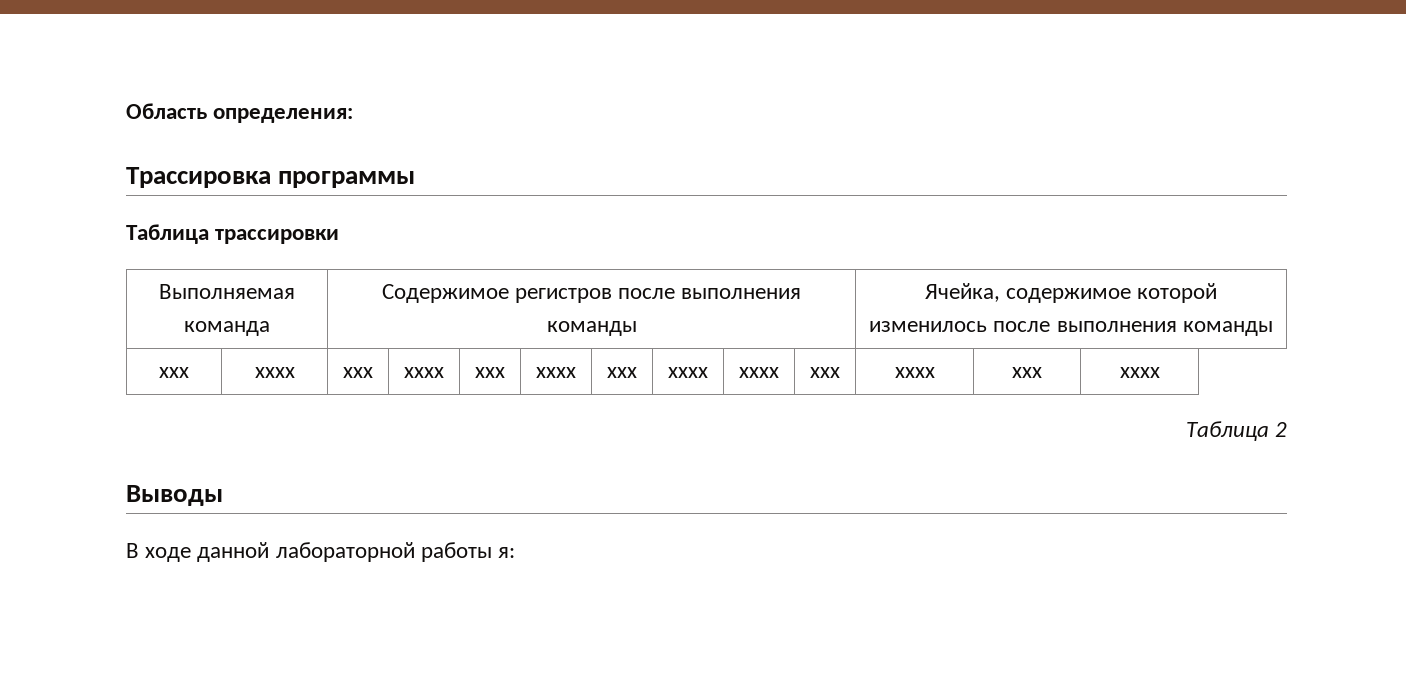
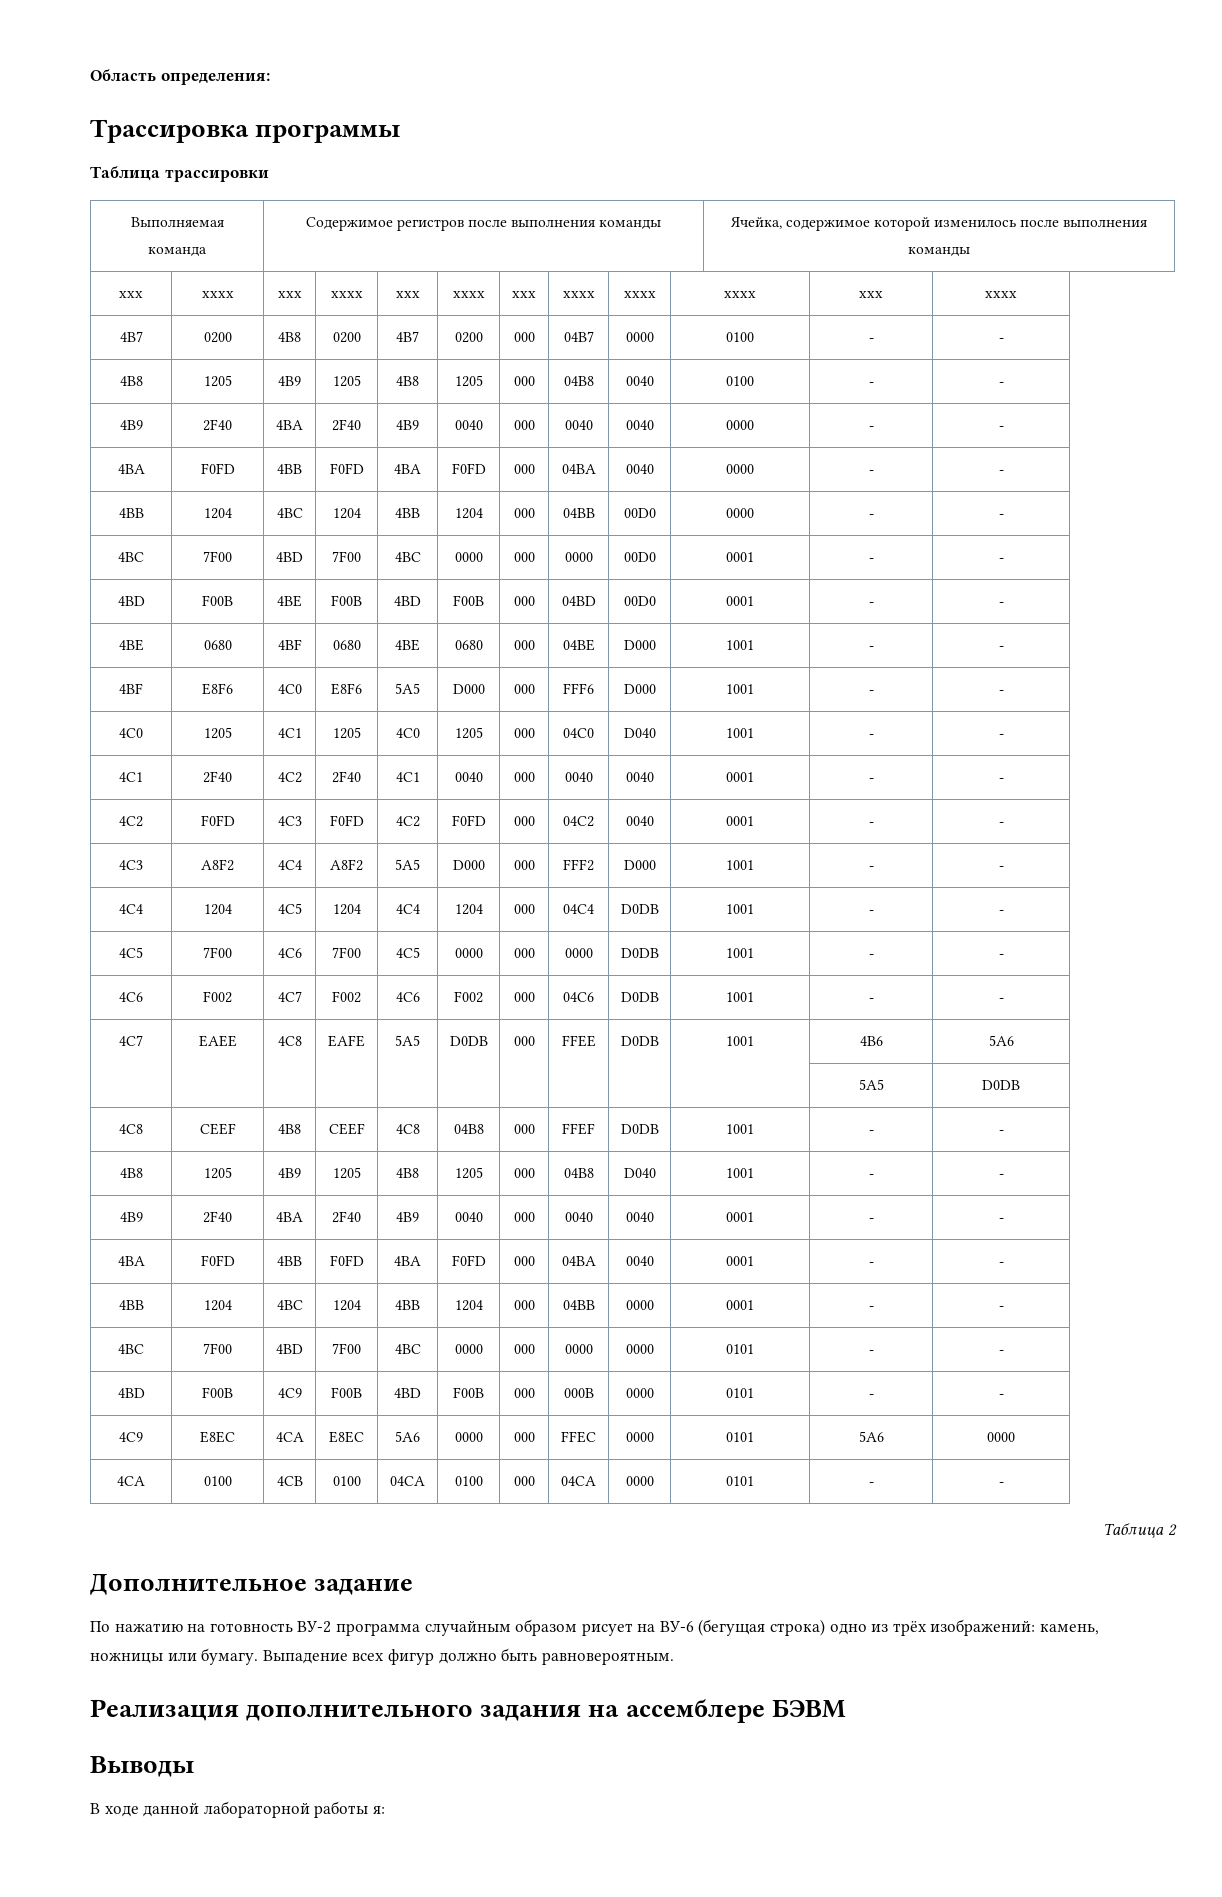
[810,367,840,378] [894,367,935,378] [1012,367,1042,378] [1119,367,1160,378] [1185,421,1287,441] | xxx | xxxx | xxx | xxxx // Таблица 2 -> [724,291,756,298] [859,291,883,298] [985,291,1017,298] [119,331,143,342] [203,332,232,343] [278,332,301,342] [332,332,361,343] [396,331,419,342] [454,332,483,343] [513,332,535,342] [563,331,594,342] [625,332,654,342] [726,332,754,342] [868,338,874,342] [998,338,1004,342] [119,376,143,386] [203,375,232,387] [278,376,301,386] [332,375,361,387] [396,376,419,386] [454,375,483,387] [513,376,535,386] [563,376,594,386] [625,376,654,386] [726,376,754,386] [868,382,874,386] [998,382,1004,386] [119,420,143,430] [203,419,232,431] [276,420,303,430] [332,419,361,431] [396,420,419,430] [454,420,483,430] [513,420,535,430] [564,420,593,430] [625,420,654,430] [726,420,754,430] [868,426,874,430] [998,426,1004,430] [117,464,145,474] [200,463,235,474] [277,464,302,474] [329,463,364,474] [394,464,421,474] [451,463,486,474] [513,464,535,474] [561,464,596,474] [625,464,654,474] [726,464,754,474] [868,470,874,474] [998,470,1004,474] [118,508,144,518] [203,508,232,519] [276,508,303,518] [332,508,361,519] [395,508,420,518] [454,508,483,519] [513,508,535,518] [562,508,595,518] [623,508,656,518] [726,508,754,518] [868,514,874,518] [998,514,1004,518] [118,552,144,562] [203,551,232,562] [276,552,303,562] [332,551,361,562] [394,552,421,562] [454,552,483,562] [513,552,535,562] [564,552,593,562] [623,552,656,562] [726,552,754,562] [868,558,874,562] [998,558,1004,562] [117,596,145,606] [202,595,233,606] [277,595,302,607] [331,595,362,606] [394,596,421,606] [453,595,484,606] [513,596,535,606] [561,596,596,606] [623,596,656,606] [726,596,754,606] [868,602,874,606] [998,602,1004,606] [118,639,144,651] [203,640,232,650] [277,639,302,650] [332,640,361,650] [395,639,420,651] [454,640,483,650] [513,640,535,650] [562,639,595,651] [623,640,656,650] [726,640,754,650] [868,646,874,650] [998,646,1004,650] [119,683,143,694] [202,683,233,695] [277,684,302,694] [331,683,362,695] [395,683,420,694] [452,684,485,694] [513,684,535,694] [563,683,594,694] [623,684,656,694] [726,684,754,694] [868,690,874,694] [998,690,1004,694] [119,728,143,738] [203,727,232,739] [277,728,302,738] [332,727,361,739] [395,728,420,738] [454,727,483,739] [513,728,535,738] [563,728,594,738] [623,728,656,738] [726,728,754,738] [868,734,874,738] [998,734,1004,738] [119,772,143,782] [203,771,232,783] [277,772,302,783] [332,771,361,783] [395,772,420,782] [454,772,483,782] [513,772,535,782] [564,772,593,782] [625,772,654,782] [726,772,754,782] [868,778,874,782] [998,778,1004,782] [119,816,143,827] [200,815,235,826] [277,816,302,826] [329,815,364,826] [395,816,420,827] [451,815,486,826] [513,816,535,826] [563,816,594,827] [625,816,654,826] [726,816,754,826] [868,822,874,826] [998,822,1004,826] [119,860,143,870] [201,859,234,871] [277,860,302,870] [330,859,363,871] [395,859,420,870] [452,860,485,870] [513,860,535,870] [563,859,594,871] [623,860,656,870] [726,860,754,870] [868,866,874,870] [998,866,1004,870] [119,904,143,914] [203,904,232,915] [277,903,302,914] [332,904,361,915] [395,904,420,914] [454,904,483,915] [513,904,535,914] [563,904,594,914] [620,904,659,914] [726,904,754,914] [868,910,874,914] [998,910,1004,914] [119,947,143,958] [203,947,232,958] [277,948,302,958] [332,947,361,958] [395,947,420,958] [454,948,483,958] [513,948,535,958] [564,948,593,958] [620,948,659,958] [726,948,754,958] [868,954,874,958] [998,954,1004,958] [119,992,143,1002] [203,991,232,1003] [277,991,302,1002] [332,991,361,1003] [395,992,420,1002] [454,991,483,1003] [513,992,535,1002] [563,992,594,1002] [620,992,659,1002] [726,992,754,1002] [868,998,874,1002] [998,998,1004,1002] [119,1035,143,1046] [198,1035,237,1047] [277,1036,302,1046] [328,1035,365,1047] [395,1035,420,1046] [449,1036,488,1046] [513,1036,535,1046] [561,1035,596,1047] [620,1036,659,1046] [726,1036,754,1046] [859,1036,883,1046] [988,1035,1014,1046] [858,1079,884,1090] [982,1080,1020,1090] [119,1124,143,1134] [199,1123,236,1135] [278,1124,301,1134] [328,1123,365,1135] [395,1124,420,1134] [453,1124,484,1134] [513,1124,535,1134] [562,1123,595,1135] [620,1124,659,1134] [726,1124,754,1134] [868,1130,874,1134] [998,1130,1004,1134] [119,1168,143,1178] [203,1167,232,1179] [278,1168,301,1178] [332,1167,361,1179] [396,1168,419,1178] [454,1167,483,1179] [513,1168,535,1178] [563,1168,594,1178] [623,1168,656,1178] [726,1168,754,1178] [868,1174,874,1178] [998,1174,1004,1178] [119,1212,143,1222] [203,1211,232,1223] [276,1212,303,1222] [332,1211,361,1223] [396,1212,419,1222] [454,1212,483,1222] [513,1212,535,1222] [564,1212,593,1222] [625,1212,654,1222] [726,1212,754,1222] [868,1218,874,1222] [998,1218,1004,1222] [117,1256,145,1266] [200,1255,235,1266] [277,1256,302,1266] [329,1255,364,1266] [394,1256,421,1266] [451,1255,486,1266] [513,1256,535,1266] [561,1256,596,1266] [625,1256,654,1266] [726,1256,754,1266] [868,1262,874,1266] [998,1262,1004,1266] [118,1300,144,1310] [203,1300,232,1311] [276,1300,303,1310] [332,1300,361,1311] [395,1300,420,1310] [454,1300,483,1311] [513,1300,535,1310] [562,1300,595,1310] [625,1300,654,1310] [726,1300,754,1310] [868,1306,874,1310] [998,1306,1004,1310] [118,1344,144,1354] [203,1343,232,1354] [276,1344,303,1354] [332,1343,361,1354] [394,1344,421,1354] [454,1344,483,1354] [513,1344,535,1354] [564,1344,593,1354] [625,1344,654,1354] [726,1344,754,1354] [868,1350,874,1354] [998,1350,1004,1354] [117,1388,145,1398] [202,1387,233,1398] [277,1388,302,1398] [331,1387,362,1398] [394,1388,421,1398] [453,1387,484,1398] [513,1388,535,1398] [563,1388,594,1398] [625,1388,654,1398] [726,1388,754,1398] [868,1394,874,1398] [998,1394,1004,1398] [119,1432,143,1442] [200,1431,235,1443] [275,1432,304,1442] [329,1431,364,1443] [395,1431,420,1442] [454,1432,483,1442] [513,1432,535,1442] [561,1431,596,1443] [625,1432,654,1442] [726,1432,754,1442] [858,1431,884,1442] [987,1432,1015,1442] [117,1476,145,1486] [203,1476,232,1486] [276,1476,303,1486] [332,1476,361,1486] [390,1476,425,1486] [454,1476,483,1486] [513,1476,535,1486] [561,1476,596,1486] [625,1476,654,1486] [726,1476,754,1486] [868,1482,874,1486] [998,1482,1004,1486] [1103,1523,1177,1538] [90,1574,414,1595] [90,1619,1100,1636] [90,1648,674,1665] [90,1699,846,1723] | xxxx | xxx | xxxx // 4B7 | 0200 | 4B8 | 0200 | 4B7 | 0200 | 000 | 04B7 | 0000 | 0100 | - | - // 4B8 | 1205 | 4B9 | 1205 | 4B8 | 1205 | 000 | 04B8 | 0040 | 0100 | - | - // 4B9 | 2F40 | 4BA | 2F40 | 4B9 | 0040 | 000 | 0040 | 0040 | 0000 | - | - // 4BA | F0FD | 4BB | F0FD | 4BA | F0FD | 000 | 04BA | 0040 | 0000 | - | - // 4BB | 1204 | 4BC | 1204 | 4BB | 1204 | 000 | 04BB | 00D0 | 0000 | - | - // 4BC | 7F00 | 4BD | 7F00 | 4BC | 0000 | 000 | 0000 | 00D0 | 0001 | - | - // 4BD | F00B | 4BE | F00B | 4BD | F00B | 000 | 04BD | 00D0 | 0001 | - | - // 4BE | 0680 | 4BF | 0680 | 4BE | 0680 | 000 | 04BE | D000 | 1001 | - | - // 4BF | E8F6 | 4C0 | E8F6 | 5A5 | D000 | 000 | FFF6 | D000 | 1001 | - | - // 4C0 | 1205 | 4C1 | 1205 | 4C0 | 1205 | 000 | 04C0 | D040 | 1001 | - | - // 4C1 | 2F40 | 4C2 | 2F40 | 4C1 | 0040 | 000 | 0040 | 0040 | 0001 | - | - // 4C2 | F0FD | 4C3 | F0FD | 4C2 | F0FD | 000 | 04C2 | 0040 | 0001 | - | - // 4C3 | A8F2 | 4C4 | A8F2 | 5A5 | D000 | 000 | FFF2 | D000 | 1001 | - | - // 4C4 | 1204 | 4C5 | 1204 | 4C4 | 1204 | 000 | 04C4 | D0DB | 1001 | - | - // 4C5 | 7F00 | 4C6 | 7F00 | 4C5 | 0000 | 000 | 0000 | D0DB | 1001 | - | - // 4C6 | F002 | 4C7 | F002 | 4C6 | F002 | 000 | 04C6 | D0DB | 1001 | - | - // 4C7 | EAEE | 4C8 | EAFE | 5A5 | D0DB | 000 | FFEE | D0DB | 1001 | 4B6 | 5A6 // | | | | | | | | | | 5A5 | D0DB // 4C8 | CEEF | 4B8 | CEEF | 4C8 | 04B8 | 000 | FFEF | D0DB | 1001 | - | - // 4B8 | 1205 | 4B9 | 1205 | 4B8 | 1205 | 000 | 04B8 | D040 | 1001 | - | - // 4B9 | 2F40 | 4BA | 2F40 | 4B9 | 0040 | 000 | 0040 | 0040 | 0001 | - | - // 4BA | F0FD | 4BB | F0FD | 4BA | F0FD | 000 | 04BA | 0040 | 0001 | - | - // 4BB | 1204 | 4BC | 1204 | 4BB | 1204 | 000 | 04BB | 0000 | 0001 | - | - // 4BC | 7F00 | 4BD | 7F00 | 4BC | 0000 | 000 | 0000 | 0000 | 0101 | - | - // 4BD | F00B | 4C9 | F00B | 4BD | F00B | 000 | 000B | 0000 | 0101 | - | - // 4C9 | E8EC | 4CA | E8EC | 5A6 | 0000 | 000 | FFEC | 0000 | 0101 | 5A6 | 0000 // 4CA | 0100 | 4CB | 0100 | 04CA | 0100 | 000 | 04CA | 0000 | 0101 | - | - // Таблица 2 // Дополнительное задание // По нажатию на готовность ВУ-2 программа случайным образом рисует на ВУ-6 (бегущая строка) одно из трёх изображений: камень, ножницы или бумагу. Выпадение всех фигур должно быть равновероятным. // Реализация дополнительного задания на ассемблере БЭВМ

